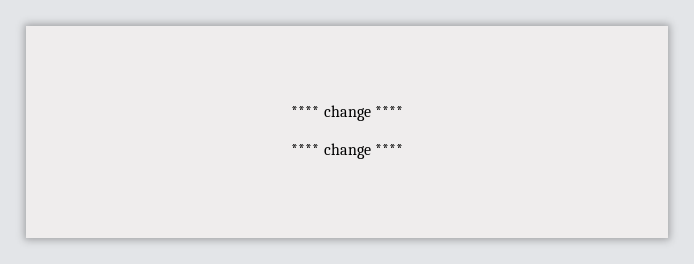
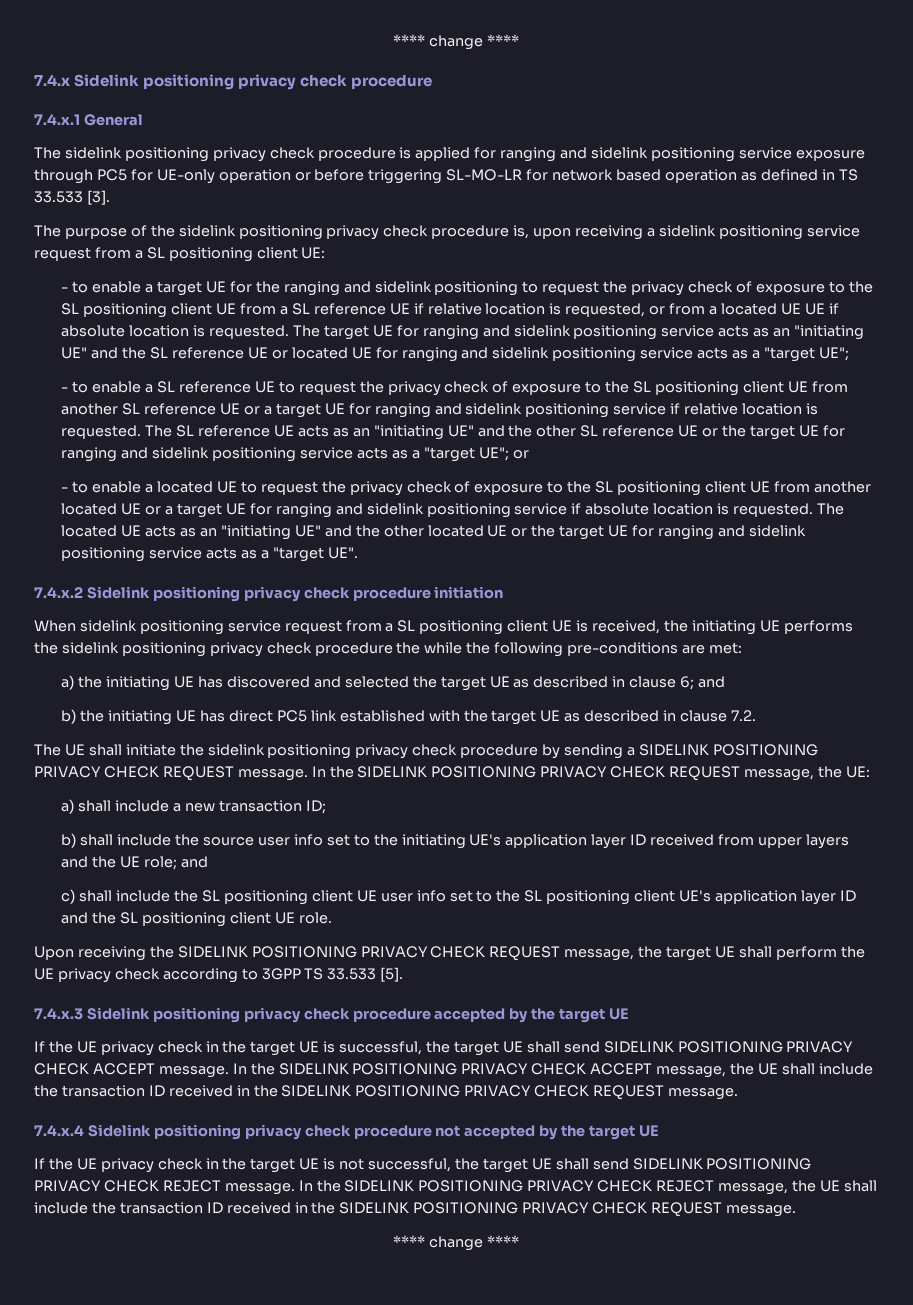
[291,105,403,121] **** change **** -> [393,34,519,50] [34,74,433,90] [34,114,143,126] [34,147,865,162] [34,169,858,184] [34,190,110,205] [34,225,860,240] [34,247,326,262] [61,281,873,296] [61,303,839,318] [61,325,865,340] [61,347,849,362] [61,381,848,396] [61,403,818,418] [61,425,845,440] [61,447,529,462] [61,481,871,496] [61,503,844,518] [61,525,806,540] [61,547,358,562] [34,586,504,602] [34,620,853,635] [34,642,742,657] [61,675,726,691] [61,709,756,725] [34,744,818,759] [34,766,870,781] [61,799,326,814] [61,833,849,849] [61,856,209,870] [61,889,856,905] [61,912,332,927] [34,946,865,961] [34,967,404,983] [34,1007,630,1023] [34,1041,854,1056] [34,1063,873,1078] [34,1085,739,1100] [34,1124,660,1140] [34,1158,812,1173] [34,1180,877,1195] [34,1202,796,1217] **** change **** // 7.4.x Sidelink positioning privacy check procedure // 7.4.x.1 General // The sidelink positioning privacy check procedure is applied for ranging and sidelink positioning service exposure through PC5 for UE-only operation or before triggering SL-MO-LR for network based operation as defined in TS 33.533 [3]. // The purpose of the sidelink positioning privacy check procedure is, upon receiving a sidelink positioning service request from a SL positioning client UE: // - to enable a target UE for the ranging and sidelink positioning to request the privacy check of exposure to the SL positioning client UE from a SL reference UE if relative location is requested, or from a located UE UE if absolute location is requested. The target UE for ranging and sidelink positioning service acts as an "initiating UE" and the SL reference UE or located UE for ranging and sidelink positioning service acts as a "target UE"; // - to enable a SL reference UE to request the privacy check of exposure to the SL positioning client UE from another SL reference UE or a target UE for ranging and sidelink positioning service if relative location is requested. The SL reference UE acts as an "initiating UE" and the other SL reference UE or the target UE for ranging and sidelink positioning service acts as a "target UE"; or // - to enable a located UE to request the privacy check of exposure to the SL positioning client UE from another located UE or a target UE for ranging and sidelink positioning service if absolute location is requested. The located UE acts as an "initiating UE" and the other located UE or the target UE for ranging and sidelink positioning service acts as a "target UE". // 7.4.x.2 Sidelink positioning privacy check procedure initiation // When sidelink positioning service request from a SL positioning client UE is received, the initiating UE performs the sidelink positioning privacy check procedure the while the following pre-conditions are met: // a) the initiating UE has discovered and selected the target UE as described in clause 6; and // b) the initiating UE has direct PC5 link established with the target UE as described in clause 7.2. // The UE shall initiate the sidelink positioning privacy check procedure by sending a SIDELINK POSITIONING PRIVACY CHECK REQUEST message. In the SIDELINK POSITIONING PRIVACY CHECK REQUEST message, the UE: // a) shall include a new transaction ID; // b) shall include the source user info set to the initiating UE's application layer ID received from upper layers and the UE role; and // c) shall include the SL positioning client UE user info set to the SL positioning client UE's application layer ID and the SL positioning client UE role. // Upon receiving the SIDELINK POSITIONING PRIVACY CHECK REQUEST message, the target UE shall perform the UE privacy check according to 3GPP TS 33.533 [5]. // 7.4.x.3 Sidelink positioning privacy check procedure accepted by the target UE // If the UE privacy check in the target UE is successful, the target UE shall send SIDELINK POSITIONING PRIVACY CHECK ACCEPT message. In the SIDELINK POSITIONING PRIVACY CHECK ACCEPT message, the UE shall include the transaction ID received in the SIDELINK POSITIONING PRIVACY CHECK REQUEST message. // 7.4.x.4 Sidelink positioning privacy check procedure not accepted by the target UE // If the UE privacy check in the target UE is not successful, the target UE shall send SIDELINK POSITIONING PRIVACY CHECK REJECT message. In the SIDELINK POSITIONING PRIVACY CHECK REJECT message, the UE shall include the transaction ID received in the SIDELINK POSITIONING PRIVACY CHECK REQUEST message.

